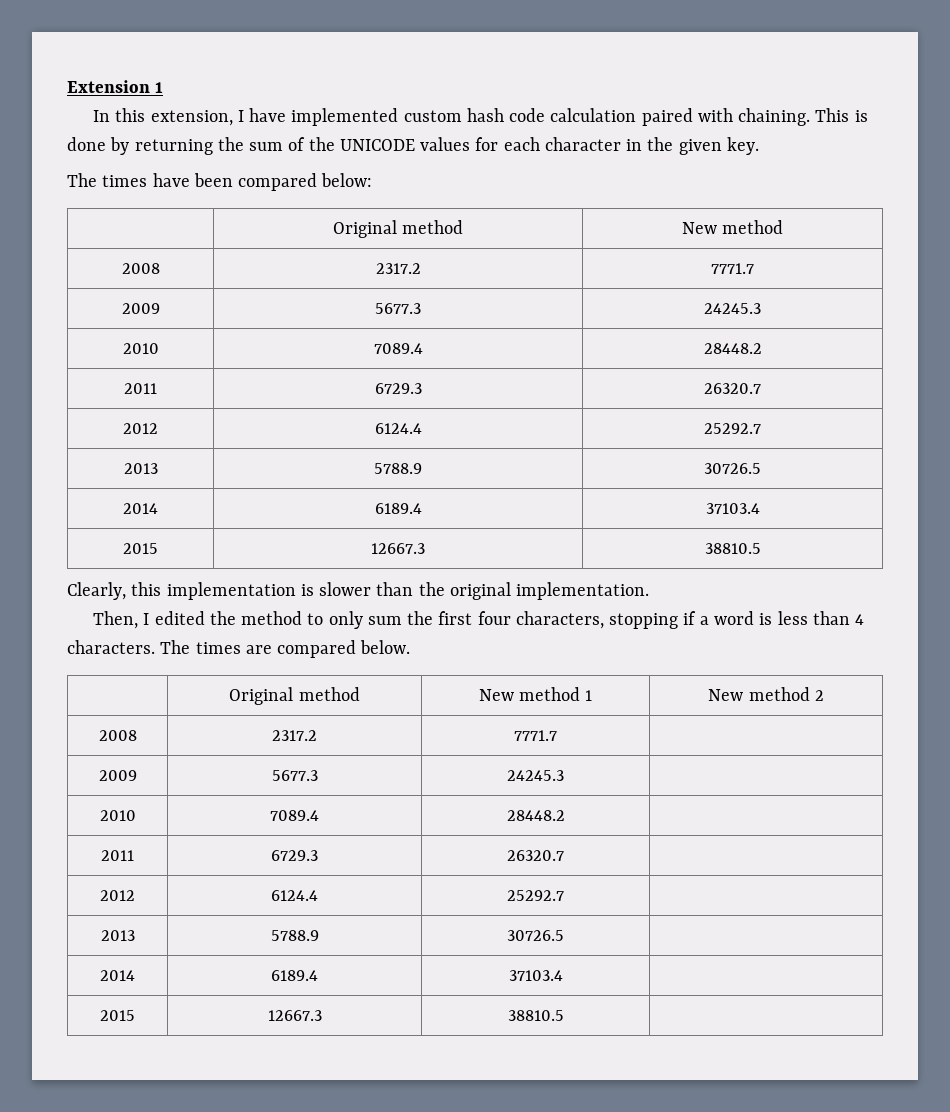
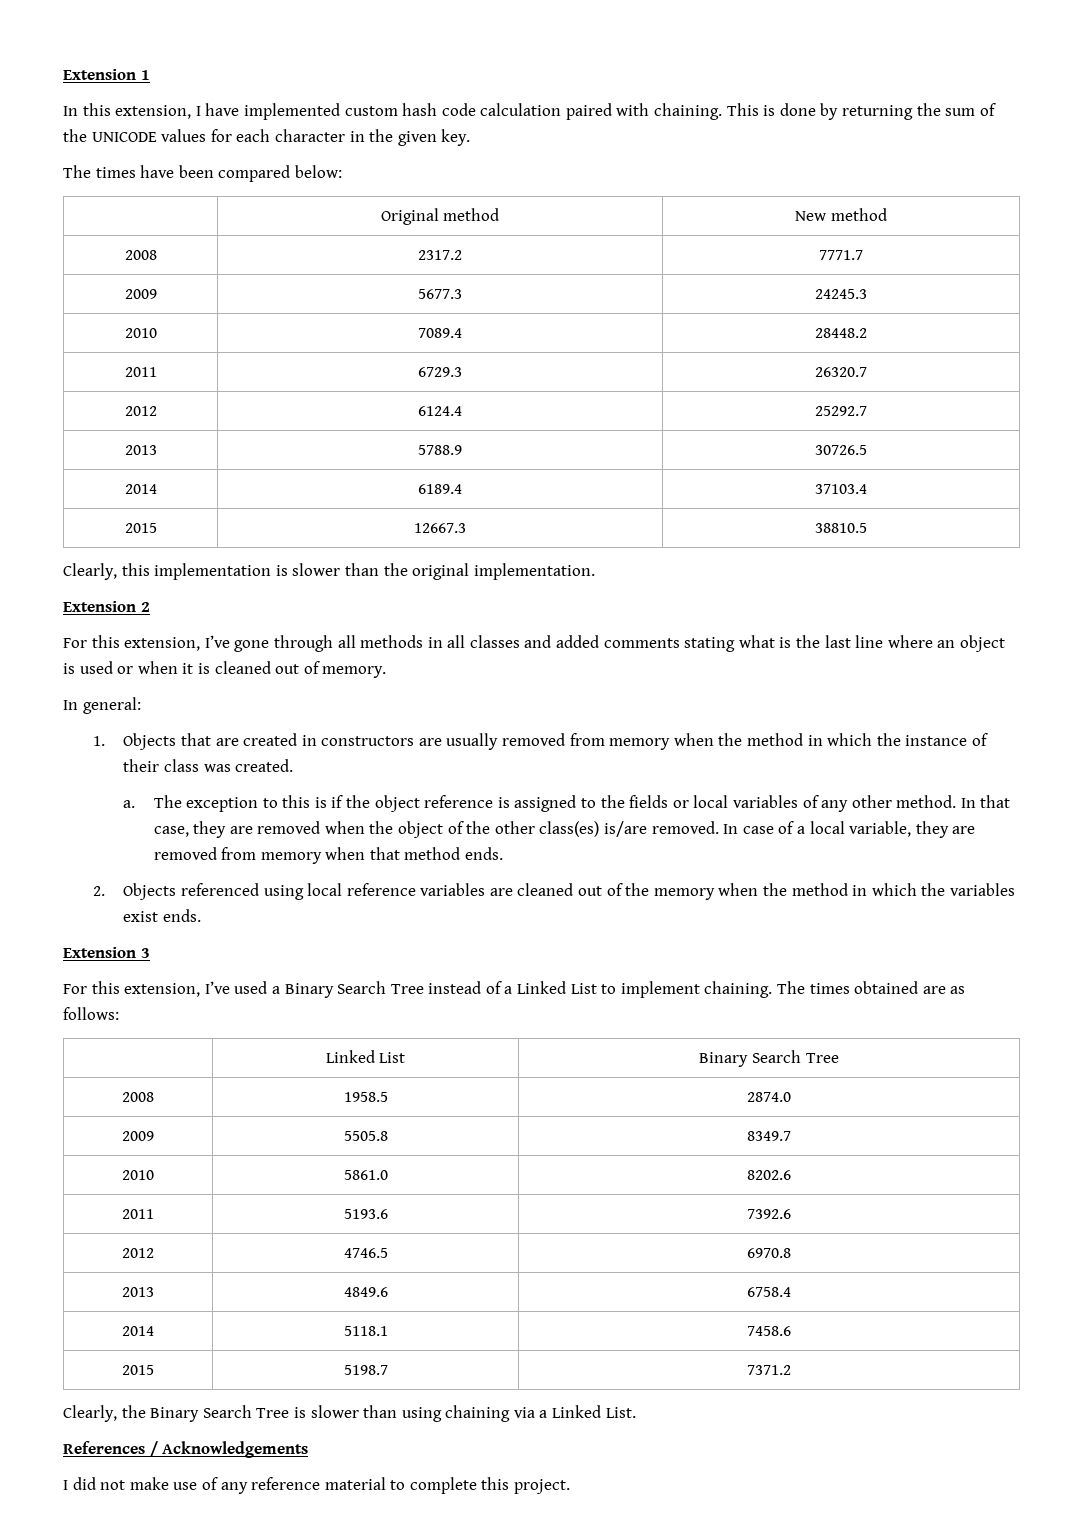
[93,611,865,629] [67,640,411,658] [229,687,360,705] [478,687,593,701] [708,687,824,701] [98,730,137,741] [272,730,317,741] [514,730,557,741] [98,770,137,781] [271,770,318,781] [507,770,564,781] [99,810,136,821] [270,810,319,821] [506,810,565,821] [101,850,134,861] [271,850,318,861] [507,850,564,861] [100,890,135,901] [271,890,318,901] [507,890,564,901] [100,930,135,941] [270,930,319,941] [507,930,564,941] [100,970,135,981] [271,970,318,981] [508,970,563,981] [100,1010,135,1021] [267,1010,322,1021] [507,1010,564,1021] Then, I edited the method to only sum the first four characters, stopping if a word is less than 4 characters. The times are compared below. // | Original method | New method 1 | New method 2 // 2008 | 2317.2 | 7771.7 | // 2009 | 5677.3 | 24245.3 | // 2010 | 7089.4 | 28448.2 | // 2011 | 6729.3 | 26320.7 | // 2012 | 6124.4 | 25292.7 | // 2013 | 5788.9 | 30726.5 | // 2014 | 6189.4 | 37103.4 | // 2015 | 12667.3 | 38810.5 | -> [63,601,150,612] [63,635,1005,652] [63,661,387,678] [63,697,141,714] [93,733,988,750] [123,759,294,772] [123,795,1011,812] [153,821,976,838] [153,847,504,864] [93,883,1015,900] [123,909,201,922] [63,947,150,958] [63,981,966,998] [63,1007,119,1020] [325,1050,406,1063] [699,1050,839,1067] [122,1092,154,1102] [343,1092,388,1102] [747,1092,791,1102] [122,1131,154,1141] [343,1131,388,1141] [747,1131,791,1141] [122,1170,154,1180] [343,1170,388,1180] [747,1170,791,1180] [122,1209,154,1219] [343,1209,388,1219] [747,1209,791,1219] [122,1248,154,1258] [343,1248,388,1258] [747,1248,791,1258] [122,1287,154,1297] [343,1287,388,1297] [747,1287,791,1297] [122,1326,154,1336] [343,1326,388,1336] [747,1326,791,1336] [122,1365,154,1375] [343,1365,388,1375] [747,1365,791,1375] [63,1405,636,1422] [63,1441,309,1458] [63,1477,571,1494] Extension 2 // For this extension, I’ve gone through all methods in all classes and added comments stating what is the last line where an object is used or when it is cleaned out of memory. // In general: // 1. Objects that are created in constructors are usually removed from memory when the method in which the instance of their class was created. // a. The exception to this is if the object reference is assigned to the fields or local variables of any other method. In that case, they are removed when the object of the other class(es) is/are removed. In case of a local variable, they are removed from memory when that method ends. // 2. Objects referenced using local reference variables are cleaned out of the memory when the method in which the variables exist ends. // Extension 3 // For this extension, I’ve used a Binary Search Tree instead of a Linked List to implement chaining. The times obtained are as follows: // | Linked List | Binary Search Tree // 2008 | 1958.5 | 2874.0 // 2009 | 5505.8 | 8349.7 // 2010 | 5861.0 | 8202.6 // 2011 | 5193.6 | 7392.6 // 2012 | 4746.5 | 6970.8 // 2013 | 4849.6 | 6758.4 // 2014 | 5118.1 | 7458.6 // 2015 | 5198.7 | 7371.2 // Clearly, the Binary Search Tree is slower than using chaining via a Linked List. // References / Acknowledgements // I did not make use of any reference material to complete this project.

